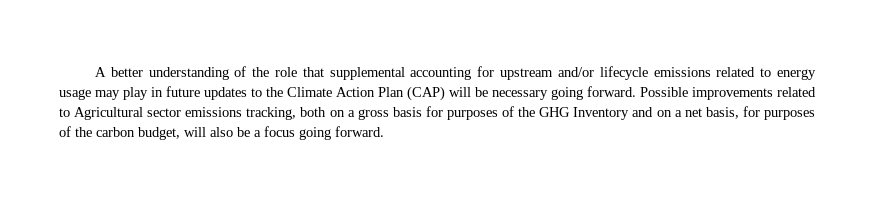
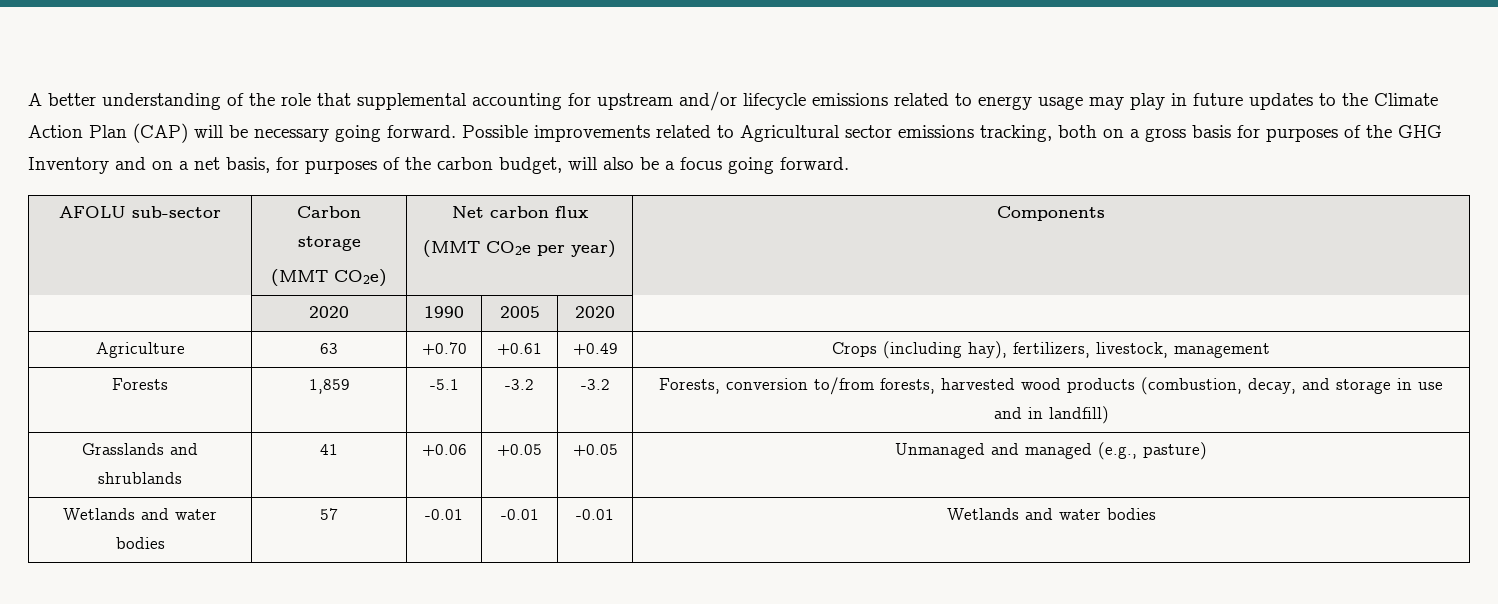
(384, 131) none -> [59,206,221,218] [297,206,361,218] [297,236,361,251] [271,269,387,287] [451,206,589,218] [423,240,616,258] [997,206,1105,221] [309,306,349,318] [424,306,464,318] [499,306,540,318] [575,306,615,318] [95,342,185,358] [320,343,338,354] [421,342,467,355] [497,343,542,355] [572,343,618,355] [832,341,1270,359] [112,378,168,390] [308,379,350,394] [429,379,459,390] [505,379,534,390] [580,379,610,390] [659,377,1443,395] [993,406,1109,424] [82,443,198,455] [98,472,182,484] [320,444,338,455] [421,444,467,456] [497,444,542,456] [572,444,618,456] [895,442,1207,460] [63,508,217,520] [115,537,165,549] [320,508,338,520] [425,509,463,520] [500,509,539,520] [576,509,614,520] [946,508,1156,520] // AFOLU sub-sector | Carbon storage // (MMT CO2e) | Net carbon flux // (MMT CO2e per year) | Components // | 2020 | 1990 | 2005 | 2020 | // Agriculture | 63 | +0.70 | +0.61 | +0.49 | Crops (including hay), fertilizers, livestock, management // Forests | 1,859 | -5.1 | -3.2 | -3.2 | Forests, conversion to/from forests, harvested wood products (combustion, decay, and storage in use and in landfill) // Grasslands and shrublands | 41 | +0.06 | +0.05 | +0.05 | Unmanaged and managed (e.g., pasture) // Wetlands and water bodies | 57 | -0.01 | -0.01 | -0.01 | Wetlands and water bodies

